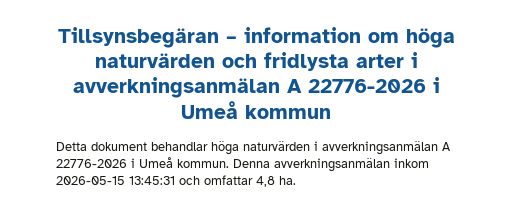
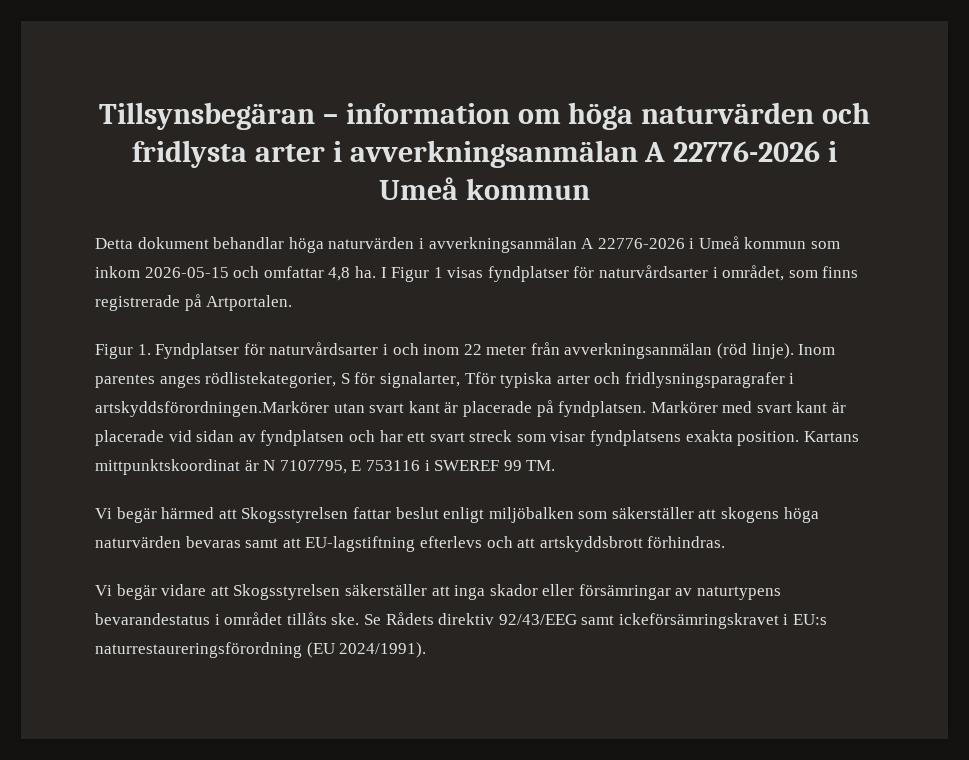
[177,158,390,172] kommun. Denna avverkningsanmälan -> [744,237,841,249] kommun som
[129,176,175,185] 13:45:31 -> (229, 272) none
(296, 180) none -> [380,265,859,282] [95,294,293,311] [95,342,836,359] [95,372,795,388] [95,400,847,417] [95,430,859,446] [95,459,556,475] [95,507,819,523] [95,536,726,552] [95,584,782,600] [95,612,828,629] [95,642,427,658] I Figur 1 visas fyndplatser för naturvårdsarter i området, som finns registrerade på Artportalen. // Figur 1. Fyndplatser för naturvårdsarter i och inom 22 meter från avverkningsanmälan (röd linje). Inom parentes anges rödlistekategorier, S för signalarter, Tför typiska arter och fridlysningsparagrafer i artskyddsförordningen.Markörer utan svart kant är placerade på fyndplatsen. Markörer med svart kant är placerade vid sidan av fyndplatsen och har ett svart streck som visar fyndplatsens exakta position. Kartans mittpunktskoordinat är N 7107795, E 753116 i SWEREF 99 TM. // Vi begär härmed att Skogsstyrelsen fattar beslut enligt miljöbalken som säkerställer att skogens höga naturvärden bevaras samt att EU-lagstiftning efterlevs och att artskyddsbrott förhindras. // Vi begär vidare att Skogsstyrelsen säkerställer att inga skador eller försämringar av naturtypens bevarandestatus i området tillåts ske. Se Rådets direktiv 92/43/EEG samt ickeförsämringskravet i EU:s naturrestaureringsförordning (EU 2024/1991).

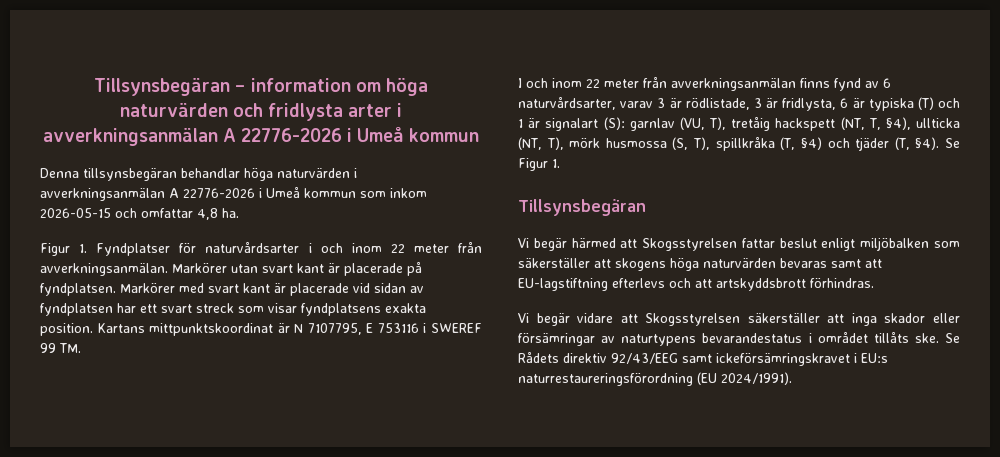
[95,237,209,249] Detta dokument -> [40,168,177,181] Denna tillsynsbegäran
[380,265,859,282] [95,294,293,311] I Figur 1 visas fyndplatser för naturvårdsarter i området, som finns registrerade på Artportalen. -> (239, 213) none
[564,343,836,359] [95,372,795,388] [95,401,329,417] avverkningsanmälan (röd linje). Inom parentes anges rödlistekategorier, S för signalarter, Tför typiska arter och fridlysningsparagrafer i artskyddsförordningen.Markörer -> [40,262,227,276] avverkningsanmälan. Markörer
[348,430,375,442] och -> (113, 309) none
(556, 465) none -> [518,76,891,91] [518,96,961,111] [518,116,960,131] [518,136,961,151] [518,158,560,171] [518,199,646,216] // I och inom 22 meter från avverkningsanmälan finns fynd av 6 naturvårdsarter, varav 3 är rödlistade, 3 är fridlysta, 6 är typiska (T) och 1 är signalart (S): garnlav (VU, T), tretåig hackspett (NT, T, §4), ullticka (NT, T), mörk husmossa (S, T), spillkråka (T, §4) och tjäder (T, §4). Se Figur 1. // Tillsynsbegäran

